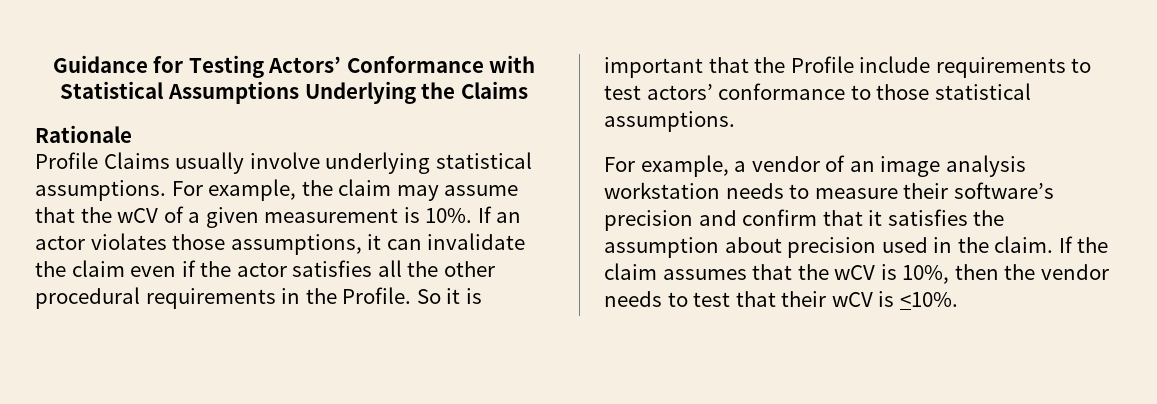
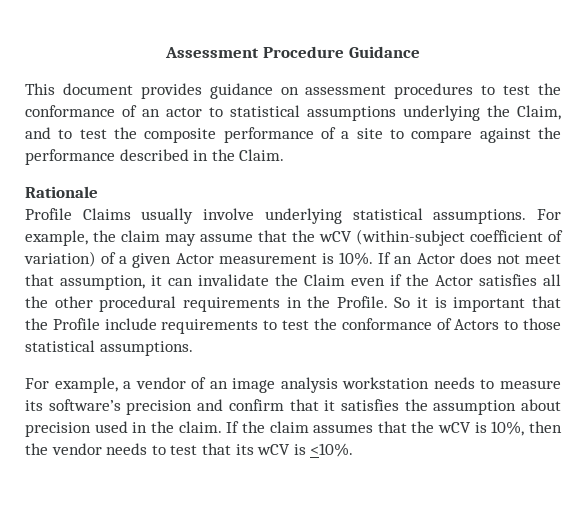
(52, 64) none -> [165,46,344,58] Assessment Procedure
[153,55,536,78] [60,81,528,104] for Testing Actors’ Conformance with Statistical Assumptions Underlying the Claims -> [25,83,562,99] [25,105,561,121] [25,127,561,143] [25,149,285,165] // This document provides guidance on assessment procedures to test the conformance of an actor to statistical assumptions underlying the Claim, and to test the composite performance of a site to compare against the performance described in the Claim.
(159, 215) none -> [356,229,563,246] [24,251,96,267] (within-subject coefficient of variation)
(259, 217) none -> [175,253,214,264] Actor
[35,233,362,255] actor violates those assumptions, -> [416,252,561,264] [25,274,145,290] Actor does not meet that assumption,
[71,260,125,277] claim -> [304,274,345,286] Claim
[236,262,287,277] actor -> [435,275,473,286] Actor
[646,83,846,100] actors’ conformance -> [313,318,500,330] the conformance of Actors
[903,183,949,199] their -> [25,400,43,411] its
[781,291,827,307] their -> [235,444,254,455] its

